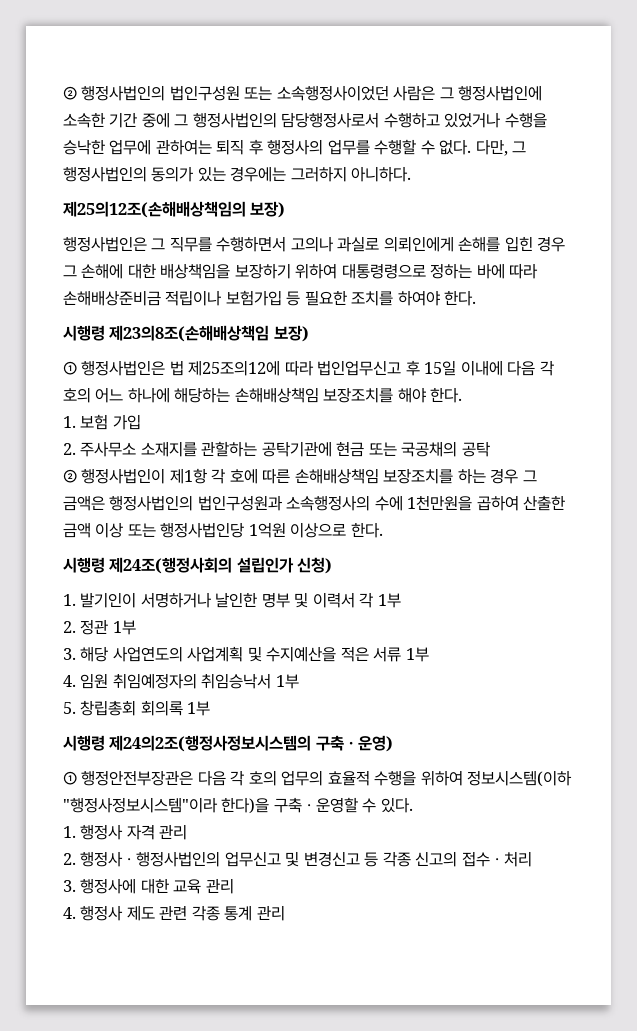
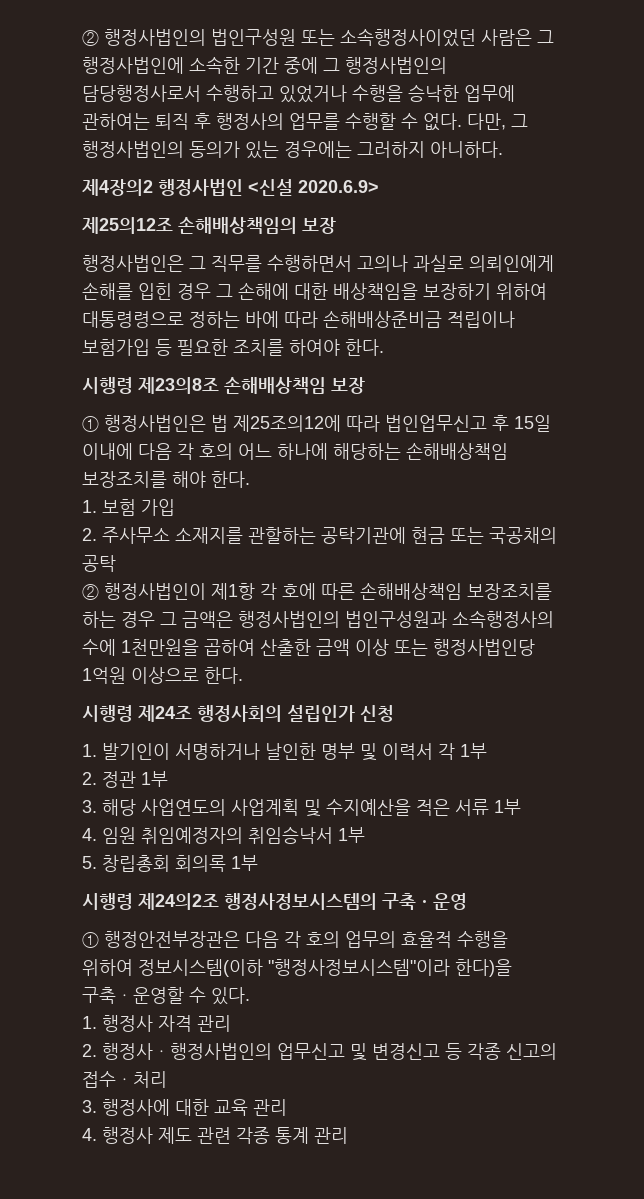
[63,201,286,218] 제25의12조(손해배상책임의 보장) -> [82,179,379,196] [82,217,336,234] 제4장의2 행정사법인 <신설 2020.6.9> // 제25의12조 손해배상책임의 보장
[109,325,309,342] 제23의8조(손해배상책임 보장) -> [138,377,365,394] 제23의8조 손해배상책임 보장
[109,557,333,574] 제24조(행정사회의 설립인가 신청) -> [138,705,394,722] 제24조 행정사회의 설립인가 신청
[109,735,393,752] 제24의2조(행정사정보시스템의 구축ㆍ운영) -> [138,893,467,910] 제24의2조 행정사정보시스템의 구축ㆍ운영

